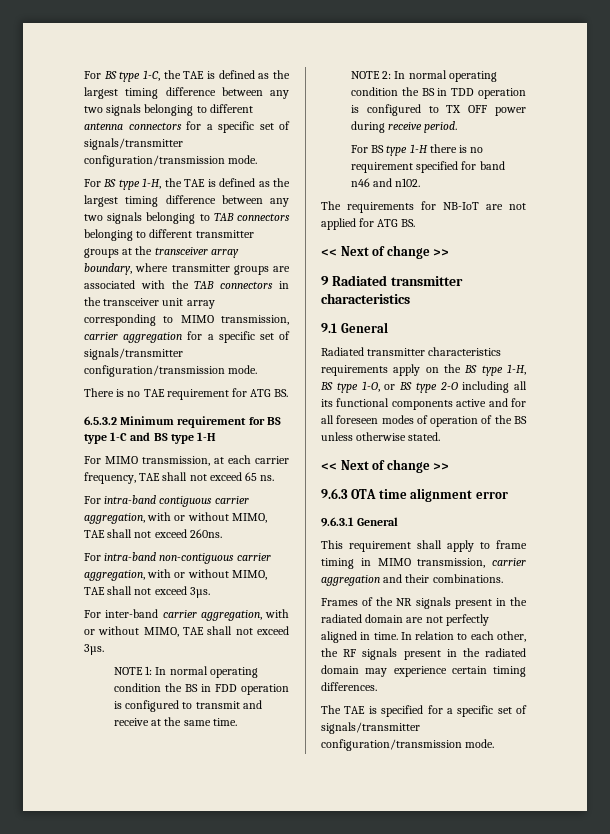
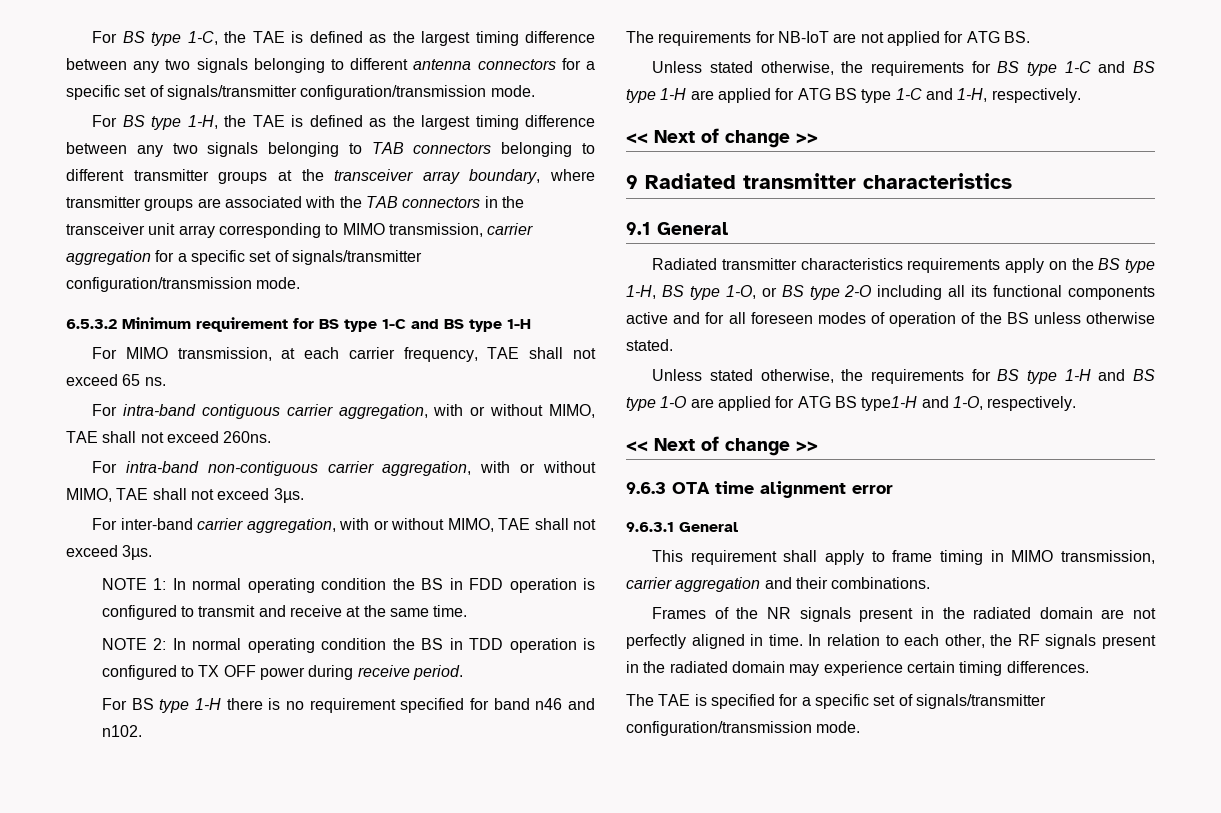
[84,388,288,400] // There is no TAE requirement for ATG BS. -> (301, 283) none
(415, 223) none -> [652,61,1155,76] [626,88,1081,103] // Unless stated otherwise, the requirements for BS type 1-C and BS type 1-H are applied for ATG BS type 1-C and 1-H, respectively.
(441, 436) none -> [652,369,1155,384] [626,396,1077,411] // Unless stated otherwise, the requirements for BS type 1-H and BS type 1-O are applied for ATG BS type1-H and 1-O, respectively.

